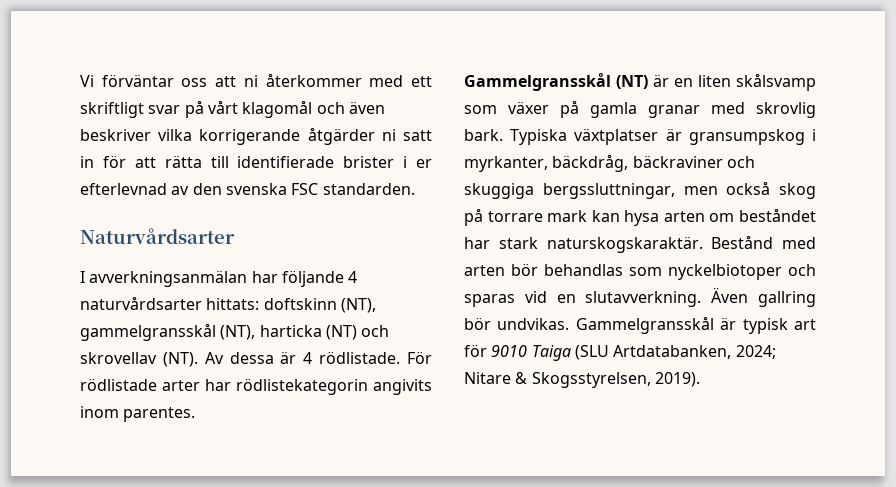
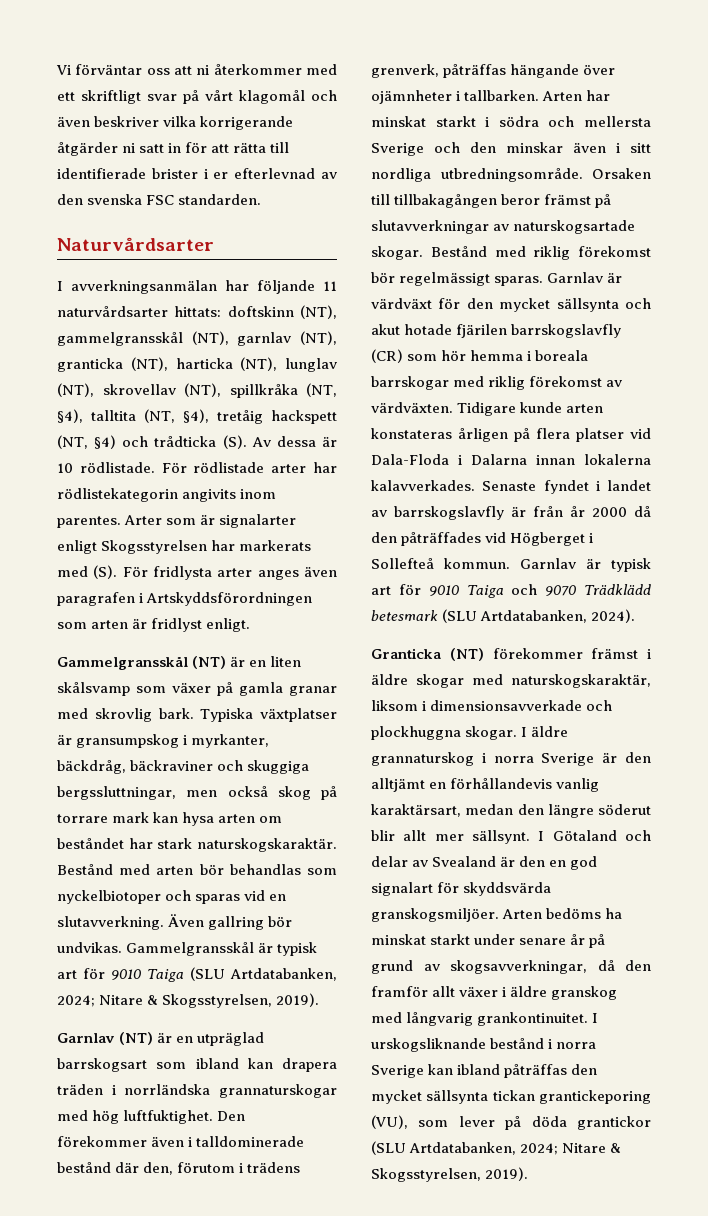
[348,271,358,283] 4 -> [323,281,337,291] 11
[259,325,390,340] [80,352,198,367] harticka (NT) och skrovellav (NT). -> [237,331,338,346] [57,357,338,372] [57,383,337,398] [57,409,337,424] [57,435,247,449] garnlav (NT), granticka (NT), harticka (NT), lunglav (NT), skrovellav (NT), spillkråka (NT, §4), talltita (NT, §4), tretåig hackspett (NT, §4) och trådticka (S).
[303,352,313,364] 4 -> [57,463,73,473] 10
(196, 414) none -> [124,514,297,528] [57,540,312,554] [57,565,337,580] [57,592,313,606] [57,618,251,632] Arter som är signalarter enligt Skogsstyrelsen har markerats med (S). För fridlysta arter anges även paragrafen i Artskyddsförordningen som arten är fridlyst enligt.
(700, 379) none -> [57,1032,265,1046] [57,1058,337,1072] [57,1084,337,1098] [57,1110,246,1124] [57,1136,305,1147] [57,1162,301,1175] [371,64,616,78] [371,90,611,104] [371,116,651,127] [371,142,651,156] [371,168,651,182] [371,194,612,208] [371,220,636,234] [371,246,651,260] [371,272,623,286] [371,298,651,312] [371,324,622,338] [371,349,589,363] [371,376,624,390] [371,402,604,416] [371,428,651,442] [371,454,651,465] [371,480,651,494] [371,506,651,520] [371,532,594,546] [371,558,651,572] [371,584,652,598] [371,609,636,623] [371,648,651,661] [371,674,651,688] [371,700,613,711] [371,726,569,740] [371,752,651,766] [371,778,600,792] [371,804,651,818] [371,830,651,844] [371,856,598,870] [371,882,552,896] [371,908,623,922] [371,934,606,948] [371,960,651,974] [371,986,618,1000] [371,1012,599,1026] [371,1038,597,1052] [371,1064,598,1078] [371,1090,651,1104] [371,1115,651,1130] [371,1141,622,1155] [371,1167,529,1182] // Garnlav (NT) är en utpräglad barrskogsart som ibland kan drapera träden i norrländska grannaturskogar med hög luftfuktighet. Den förekommer även i talldominerade bestånd där den, förutom i trädens grenverk, påträffas hängande över ojämnheter i tallbarken. Arten har minskat starkt i södra och mellersta Sverige och den minskar även i sitt nordliga utbredningsområde. Orsaken till tillbakagången beror främst på slutavverkningar av naturskogsartade skogar. Bestånd med riklig förekomst bör regelmässigt sparas. Garnlav är värdväxt för den mycket sällsynta och akut hotade fjärilen barrskogslavfly (CR) som hör hemma i boreala barrskogar med riklig förekomst av värdväxten. Tidigare kunde arten konstateras årligen på flera platser vid Dala-Floda i Dalarna innan lokalerna kalavverkades. Senaste fyndet i landet av barrskogslavfly är från år 2000 då den påträffades vid Högberget i Sollefteå kommun. Garnlav är typisk art för 9010 Taiga och 9070 Trädklädd betesmark (SLU Artdatabanken, 2024). // Granticka (NT) förekommer främst i äldre skogar med naturskogskaraktär, liksom i dimensionsavverkade och plockhuggna skogar. I äldre grannaturskog i norra Sverige är den alltjämt en förhållandevis vanlig karaktärsart, medan den längre söderut blir allt mer sällsynt. I Götaland och delar av Svealand är den en god signalart för skyddsvärda granskogsmiljöer. Arten bedöms ha minskat starkt under senare år på grund av skogsavverkningar, då den framför allt växer i äldre granskog med långvarig grankontinuitet. I urskogsliknande bestånd i norra Sverige kan ibland påträffas den mycket sällsynta tickan grantickeporing (VU), som lever på döda grantickor (SLU Artdatabanken, 2024; Nitare & Skogsstyrelsen, 2019).

